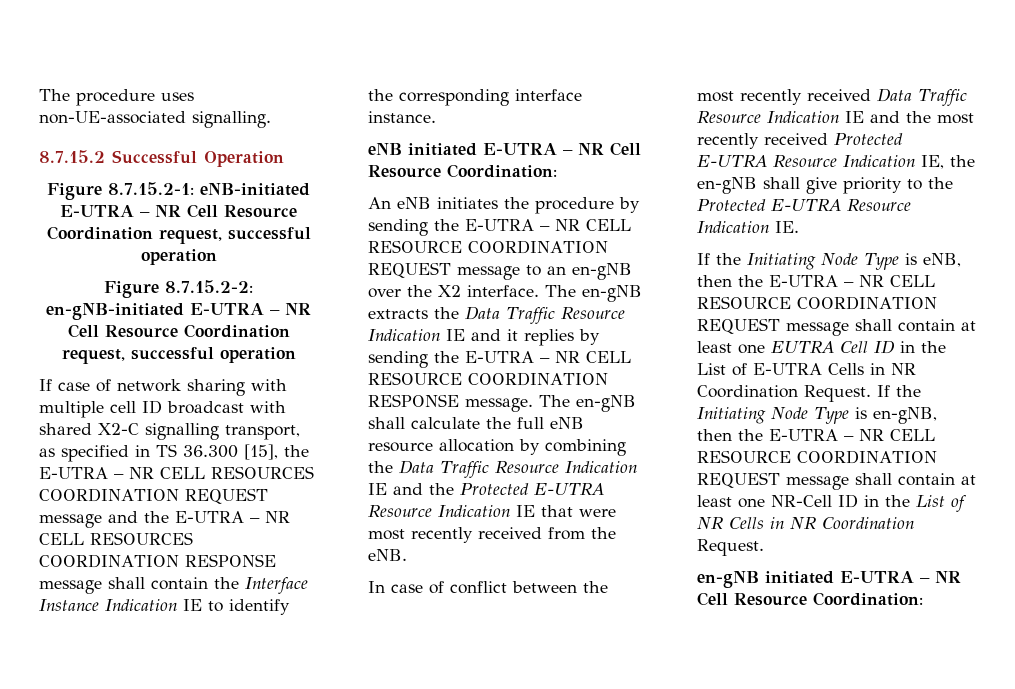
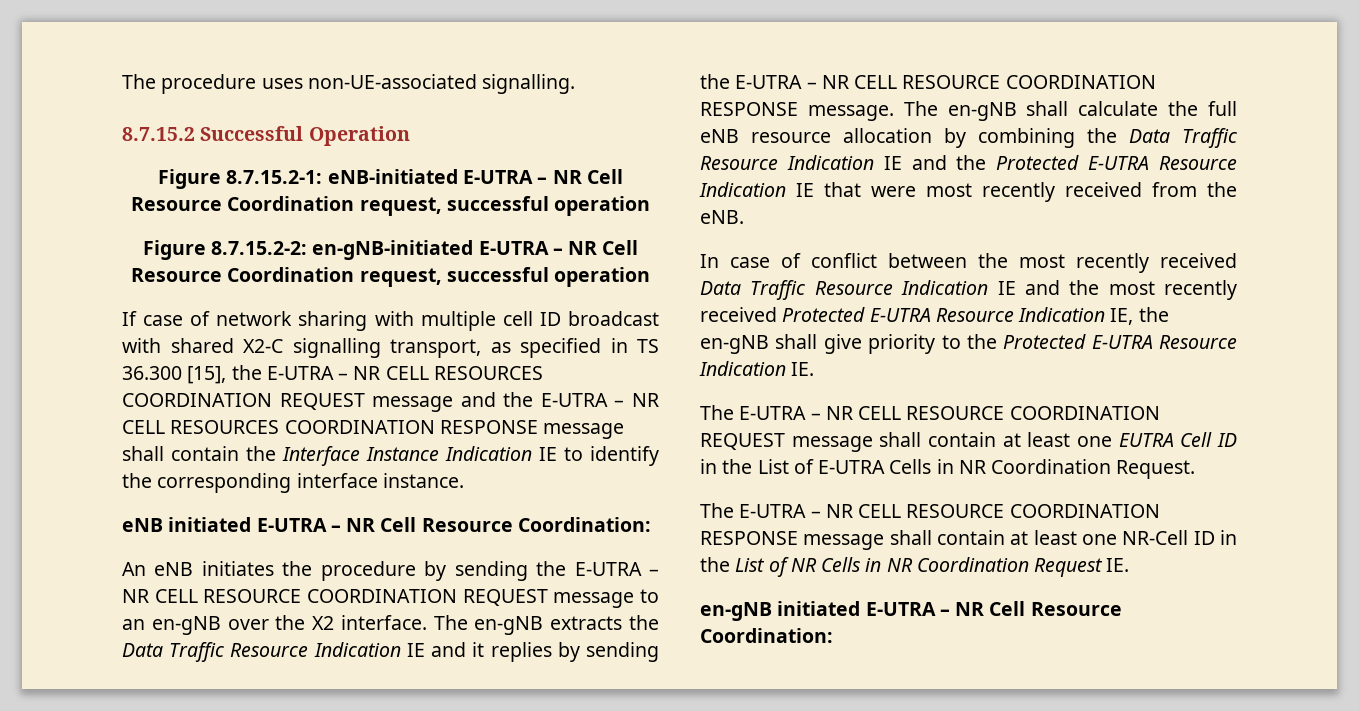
[697,253,961,270] [697,275,763,287] If the Initiating Node Type is eNB, then the -> [700,405,734,420] The
[877,385,921,397] [697,407,937,424] [697,429,935,441] [697,450,937,464] [697,472,780,488] If the Initiating Node Type is en-gNB, then the E-UTRA – NR CELL RESOURCE COORDINATION REQUEST -> [700,503,1160,518] [700,531,798,545] // The E-UTRA – NR CELL RESOURCE COORDINATION RESPONSE
[697,539,764,556] Request. -> [1034,558,1130,577] Request IE.

